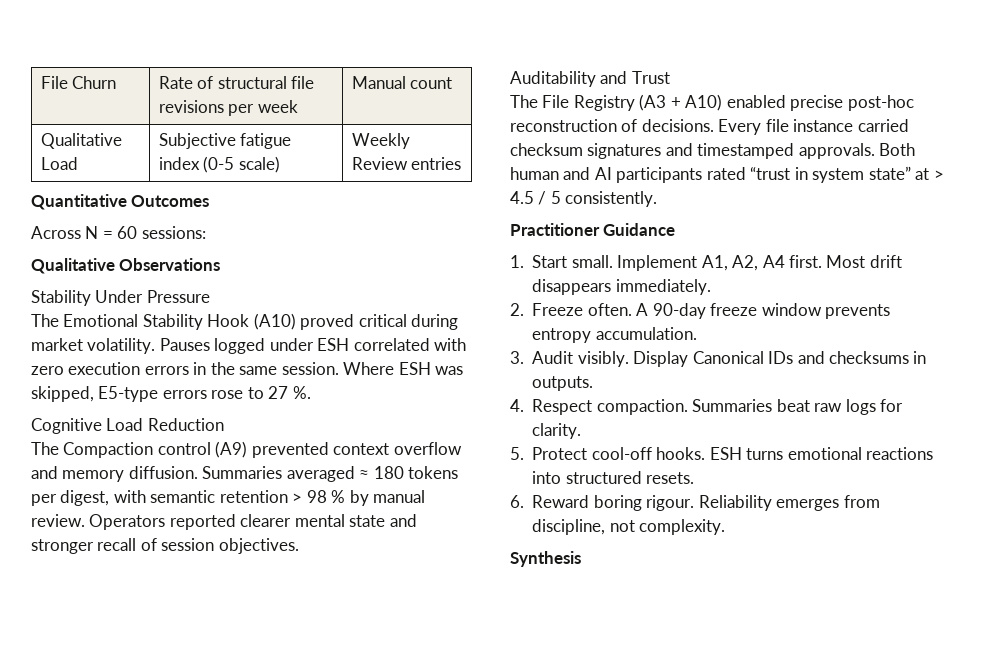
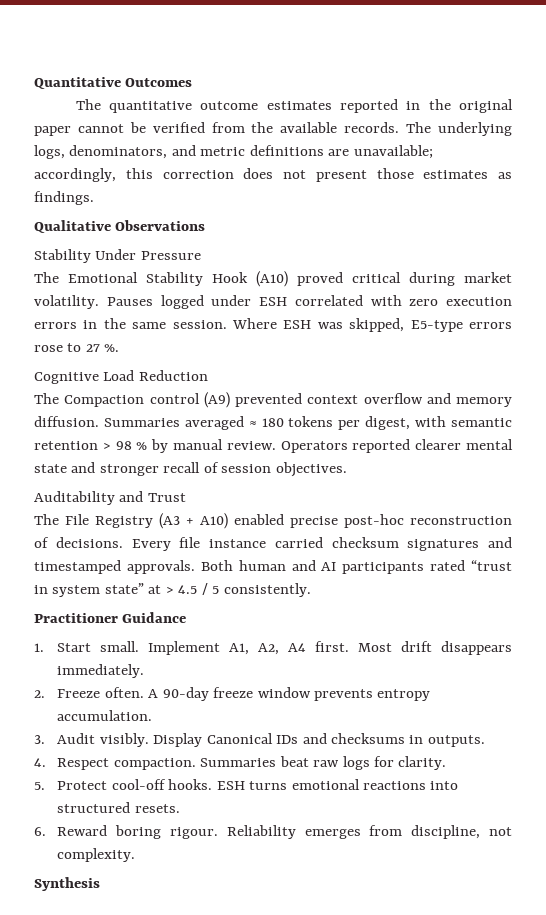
[40,76,117,89] [158,76,315,89] [158,100,298,116] [351,76,453,89] [40,133,122,149] [40,157,78,170] [158,133,292,149] [158,156,280,173] [351,133,410,149] [351,157,462,170] [31,194,210,210] [31,226,206,239] File Churn | Rate of structural file revisions per week | Manual count // Qualitative Load | Subjective fatigue index (0-5 scale) | Weekly Review entries // Quantitative Outcomes // Across N = 60 sessions: -> [34,77,193,89] [75,99,513,113] [34,122,512,136] [34,145,433,159] [34,168,512,182] [34,191,94,205] Quantitative Outcomes // The quantitative outcome estimates reported in the original paper cannot be verified from the available records. The underlying logs, denominators, and metric definitions are unavailable; accordingly, this correction does not present those estimates as findings.

